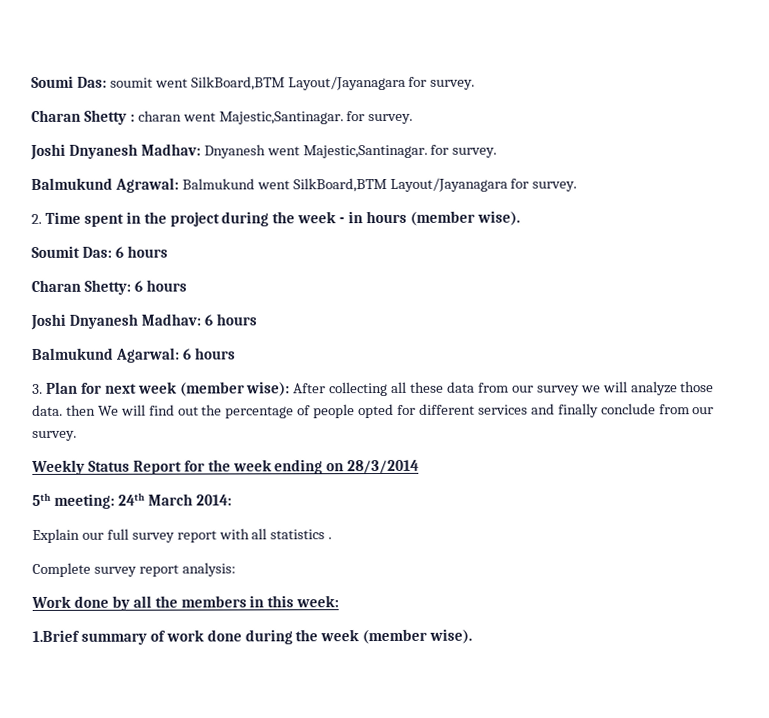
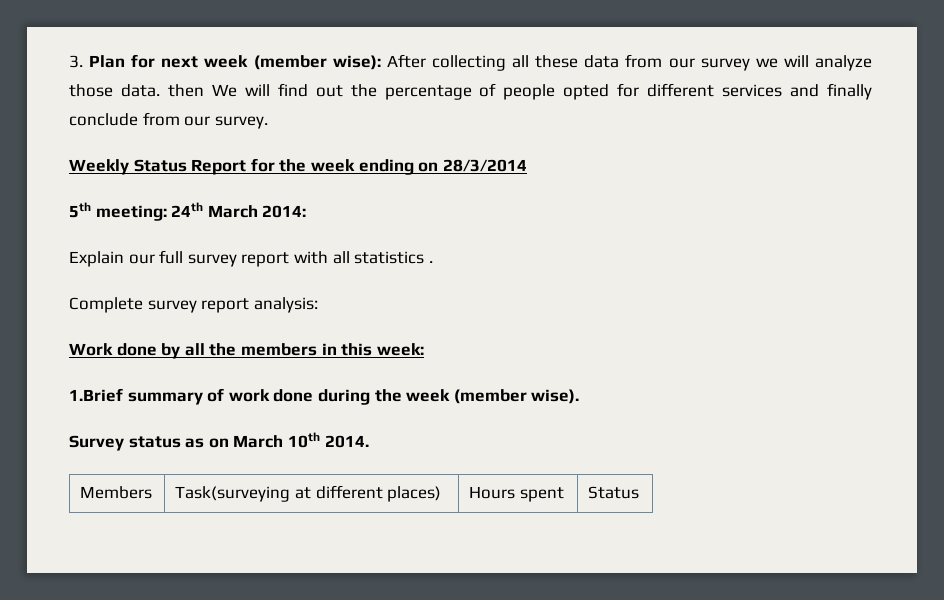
[31,75,476,91] [31,109,414,125] [30,143,498,160] [31,177,578,193] [31,210,520,227] [31,245,168,258] [31,279,187,295] [30,313,257,330] [31,347,236,363] Soumi Das: soumit went SilkBoard,BTM Layout/Jayanagara for survey. // Charan Shetty : charan went Majestic,Santinagar. for survey. // Joshi Dnyanesh Madhav: Dnyanesh went Majestic,Santinagar. for survey. // Balmukund Agrawal: Balmukund went SilkBoard,BTM Layout/Jayanagara for survey. // 2. Time spent in the project during the week - in hours (member wise). // Soumit Das: 6 hours // Charan Shetty: 6 hours // Joshi Dnyanesh Madhav: 6 hours // Balmukund Agarwal: 6 hours // -> (69, 61) none
(473, 636) none -> [69,432,369,451] [80,486,153,499] [175,485,442,502] [469,486,564,502] [588,486,640,499] // Survey status as on March 10th 2014. // Members | Task(surveying at different places) | Hours spent | Status

